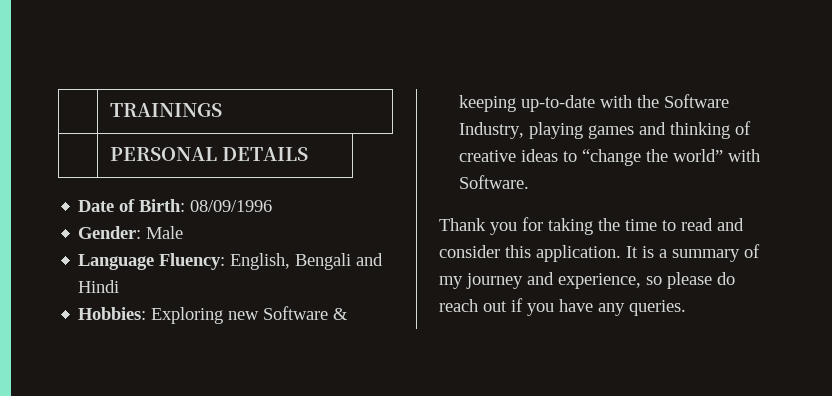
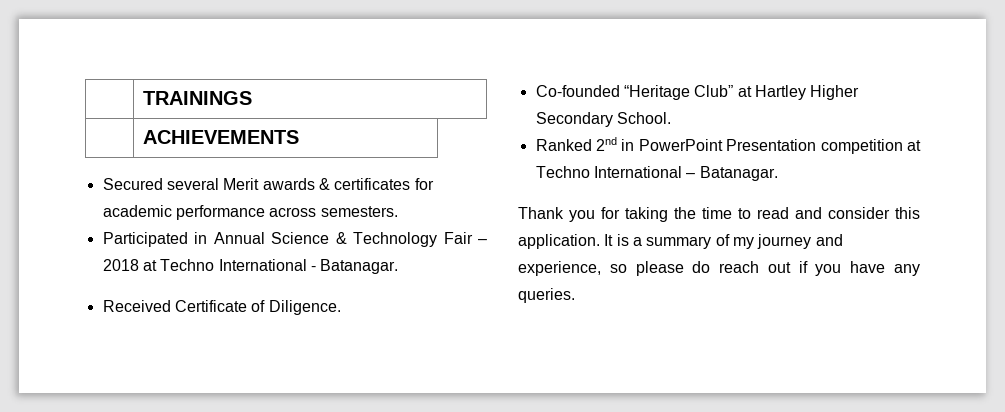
[109,147,308,161] [78,199,273,212] [78,226,184,239] [78,253,384,270] [78,280,120,293] [78,306,349,324] [459,94,730,112] [459,121,752,139] [459,149,761,166] [459,175,530,189] PERSONAL DETAILS // Date of Birth: 08/09/1996 // Gender: Male // Language Fluency: English, Bengali and Hindi // Hobbies: Exploring new Software & keeping up-to-date with the Software Industry, playing games and thinking of creative ideas to “change the world” with Software. -> [143,130,300,144] [102,178,434,190] [102,205,398,220] [102,232,487,247] [102,259,399,274] [102,300,341,315] [535,85,860,100] [535,112,671,127] [535,137,921,154] [535,166,778,181] ACHIEVEMENTS // Secured several Merit awards & certificates for academic performance across semesters. // Participated in Annual Science & Technology Fair – 2018 at Techno International - Batanagar. // Received Certificate of Diligence. // Co-founded “Heritage Club” at Hartley Higher Secondary School. // Ranked 2nd in PowerPoint Presentation competition at Techno International – Batanagar.

